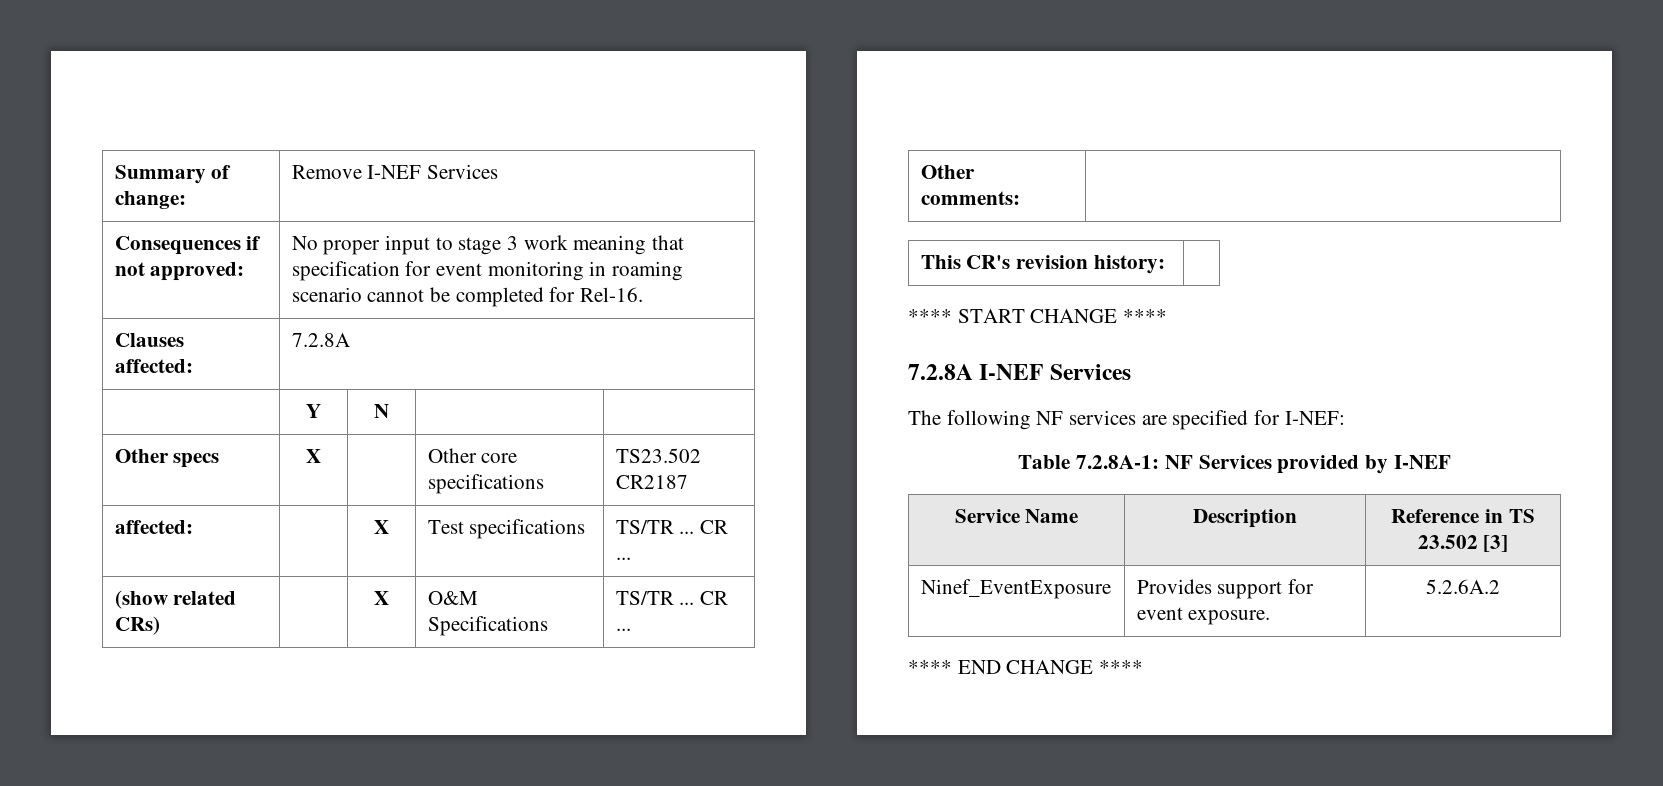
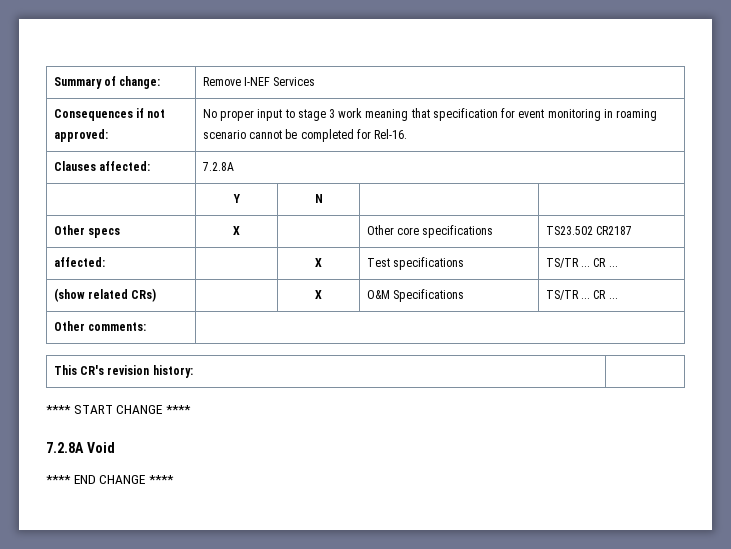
[979,364,1131,380] [908,410,1345,430] [1018,455,1451,474] [954,509,1079,523] [1193,509,1297,528] [1391,509,1535,523] [1417,535,1509,552] [920,579,1111,599] [1136,579,1315,599] [1136,607,1271,625] [1426,579,1500,594] I-NEF Services // The following NF services are specified for I-NEF: // Table 7.2.8A-1: NF Services provided by I-NEF // Service Name | Description | Reference in TS 23.502 [3] // Ninef_EventExposure | Provides support for event exposure. | 5.2.6A.2 -> [86,442,115,453] Void

